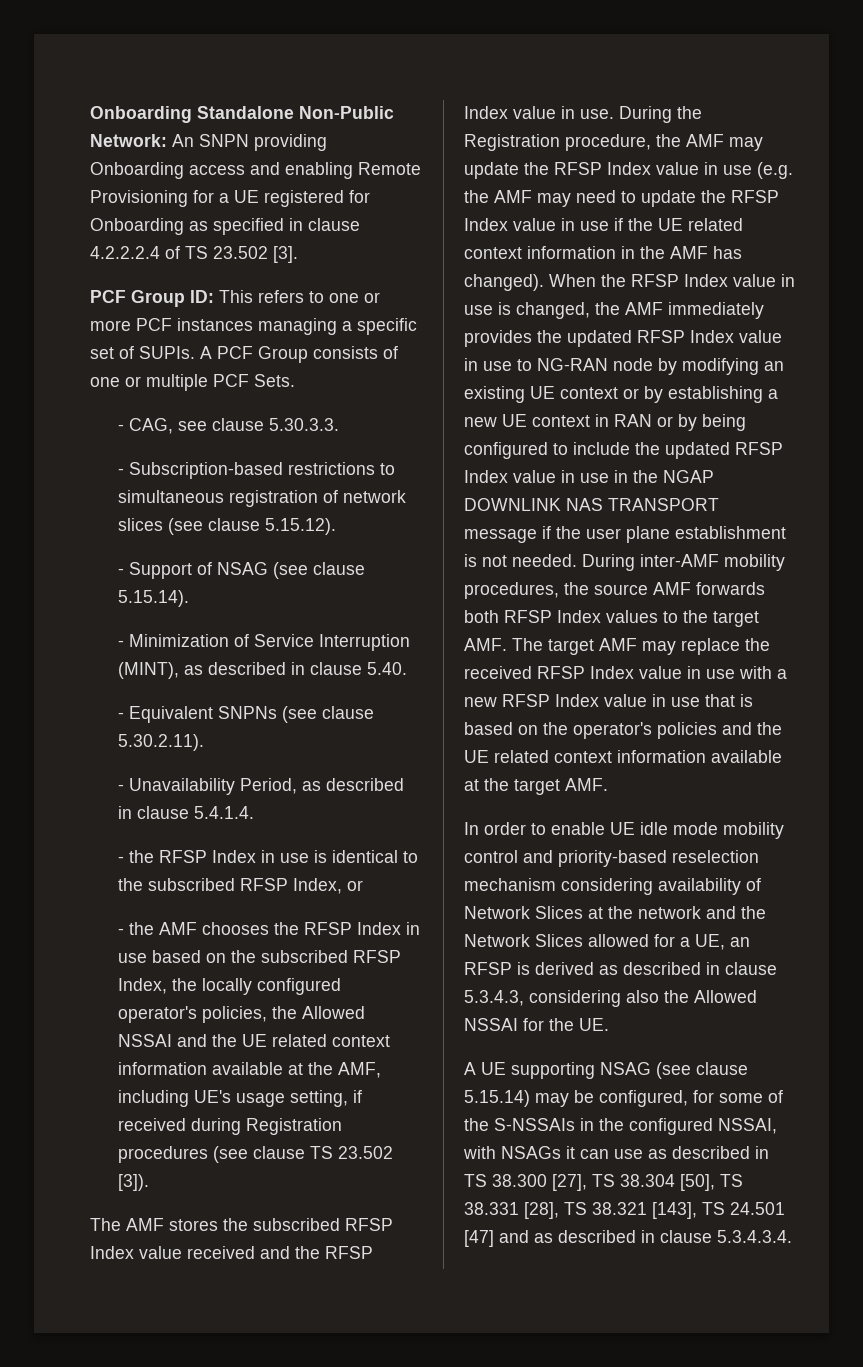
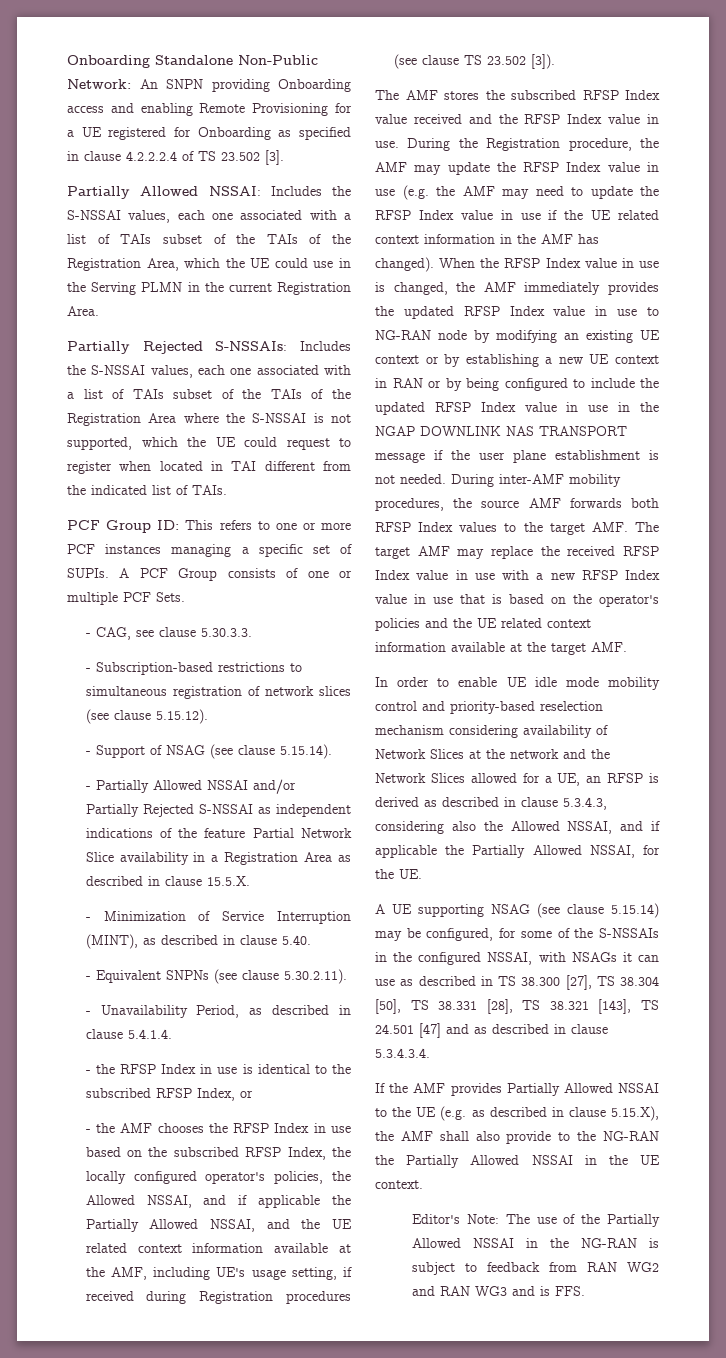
(298, 254) none -> [67,186,351,199] [67,210,352,223] [67,234,351,244] [67,258,351,271] [67,282,351,295] [67,306,99,316] [67,341,351,354] [67,365,351,378] [67,389,351,399] [67,413,351,426] [67,437,351,450] [67,461,352,474] [67,485,227,495] // Partially Allowed NSSAI: Includes the S-NSSAI values, each one associated with a list of TAIs subset of the TAIs of the Registration Area, which the UE could use in the Serving PLMN in the current Registration Area. // Partially Rejected S-NSSAIs: Includes the S-NSSAI values, each one associated with a list of TAIs subset of the TAIs of the Registration Area where the S-NSSAI is not supported, which the UE could request to register when located in TAI different from the indicated list of TAIs.
(189, 598) none -> [85,779,296,794] [85,804,351,817] [85,828,352,838] [85,852,351,865] [85,876,250,886] // - Partially Allowed NSSAI and/or Partially Rejected S-NSSAI as independent indications of the feature Partial Network Slice availability in a Registration Area as described in clause 15.5.X.
[117,1034,172,1047] NSSAI -> [146,1195,351,1208] [85,1219,256,1232] NSSAI, and if applicable the Partially Allowed NSSAI,
[464,1018,518,1031] NSSAI -> [567,821,660,834] [375,845,635,858] NSSAI, and if applicable the Partially Allowed NSSAI,
(792, 1236) none -> [375,1083,659,1096] [375,1106,659,1121] [375,1131,659,1144] [375,1155,660,1168] [375,1180,423,1189] [412,1214,660,1227] [412,1238,659,1248] [412,1262,659,1275] [412,1286,586,1296] // If the AMF provides Partially Allowed NSSAI to the UE (e.g. as described in clause 5.15.X), the AMF shall also provide to the NG-RAN the Partially Allowed NSSAI in the UE context. // Editor's Note: The use of the Partially Allowed NSSAI in the NG-RAN is subject to feedback from RAN WG2 and RAN WG3 and is FFS.

